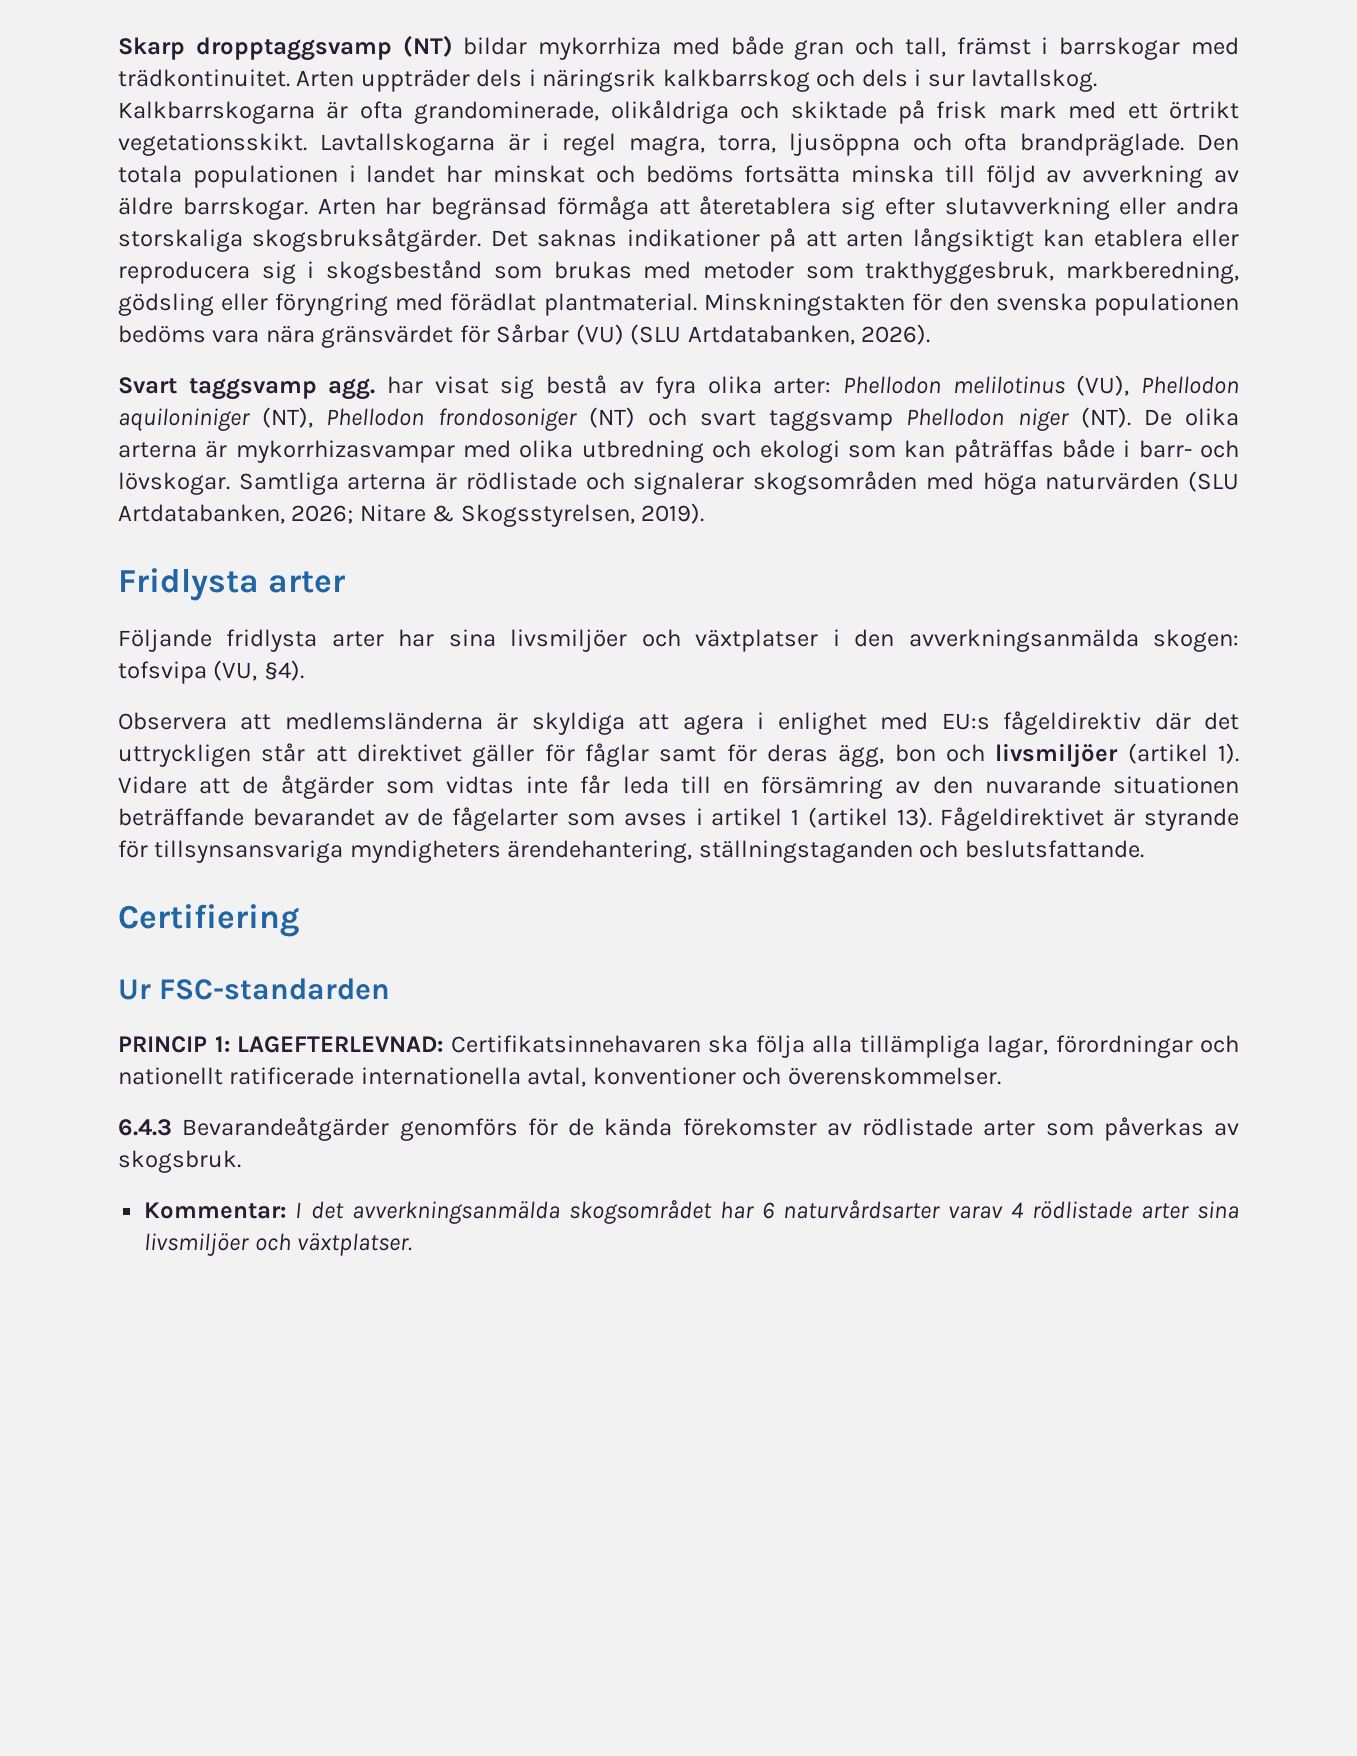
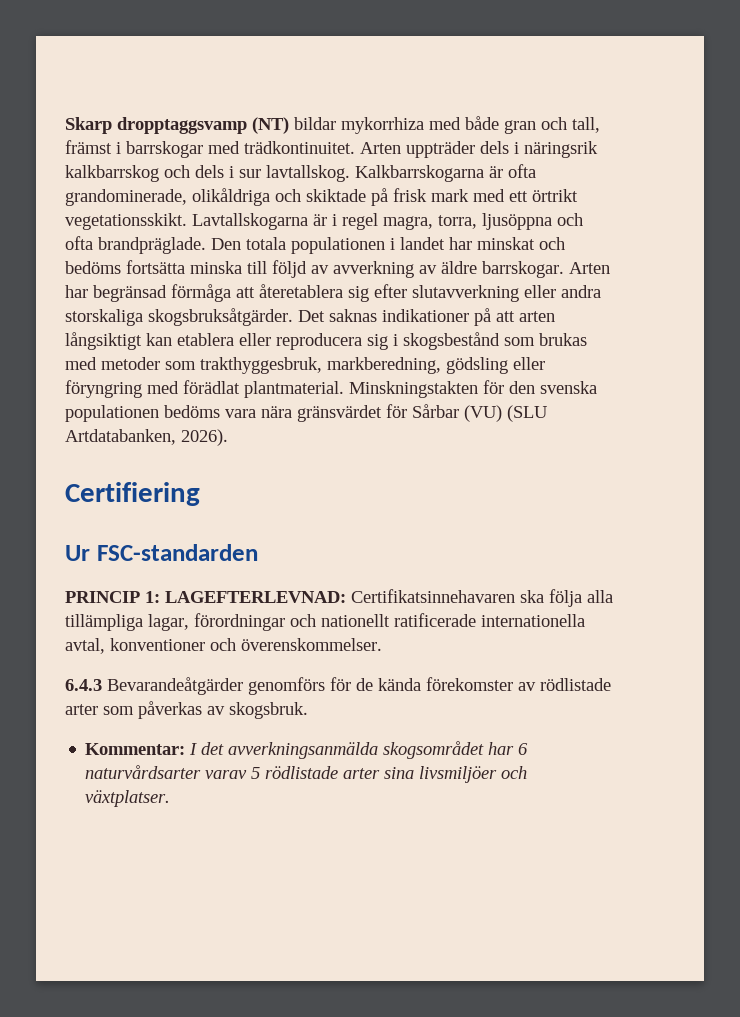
[118,375,1239,400] [118,407,1239,431] [118,439,1240,463] [118,471,1240,495] [118,503,705,527] [118,568,346,601] [118,629,1239,652] [118,660,304,684] [118,711,1239,735] [118,743,1240,768] [118,775,1240,799] [118,807,1240,831] [118,840,1144,863] // Svart taggsvamp agg. har visat sig bestå av fyra olika arter: Phellodon melilotinus (VU), Phellodon aquiloniniger (NT), Phellodon frondosoniger (NT) och svart taggsvamp Phellodon niger (NT). De olika arterna är mykorrhizasvampar med olika utbredning och ekologi som kan påträffas både i barr- och lövskogar. Samtliga arterna är rödlistade och signalerar skogsområden med höga naturvärden (SLU Artdatabanken, 2026; Nitare & Skogsstyrelsen, 2019). // Fridlysta arter // Följande fridlysta arter har sina livsmiljöer och växtplatser i den avverkningsanmälda skogen: tofsvipa (VU, §4). // Observera att medlemsländerna är skyldiga att agera i enlighet med EU:s fågeldirektiv där det uttryckligen står att direktivet gäller för fåglar samt för deras ägg, bon och livsmiljöer (artikel 1). Vidare att de åtgärder som vidtas inte får leda till en försämring av den nuvarande situationen beträffande bevarandet av de fågelarter som avses i artikel 1 (artikel 13). Fågeldirektivet är styrande för tillsynsansvariga myndigheters ärendehantering, ställningstaganden och beslutsfattande. -> (228, 437) none
[1010,1202,1024,1218] 4 -> [251,767,261,779] 5

